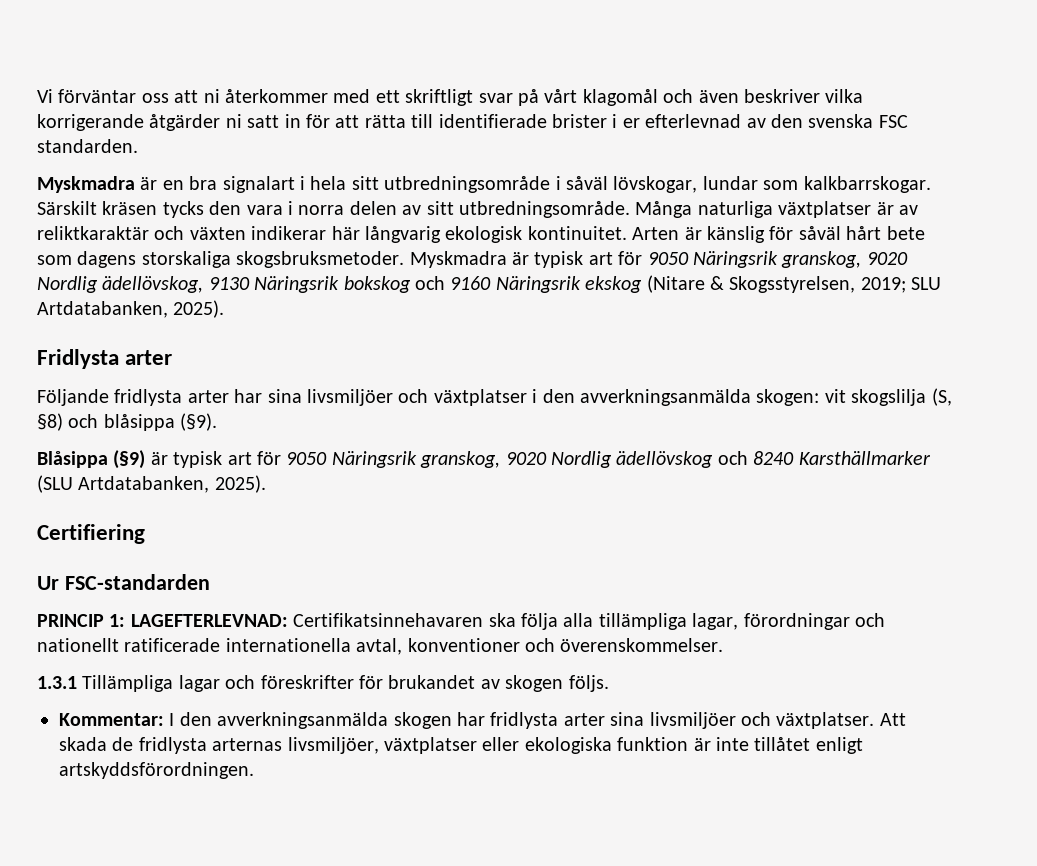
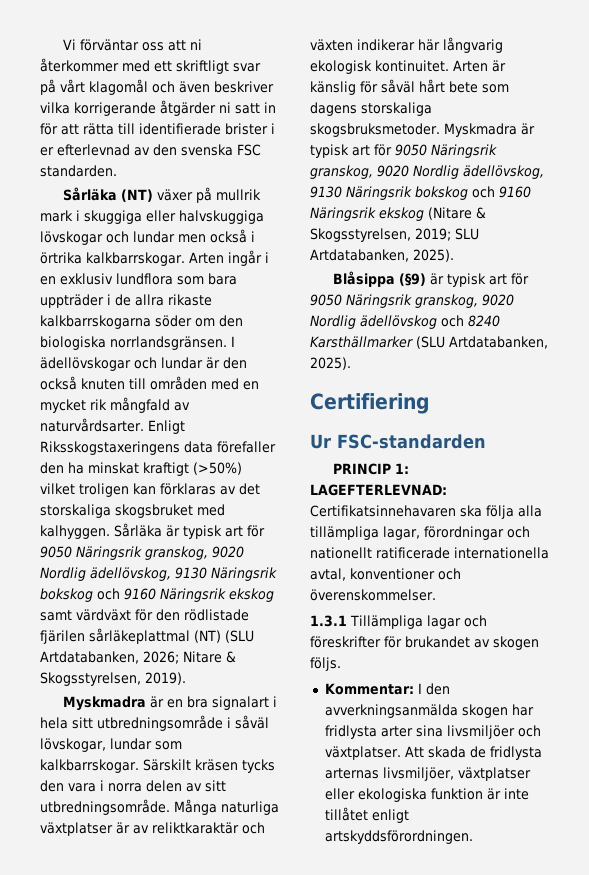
(138, 146) none -> [62,187,261,203] [40,210,264,224] [40,229,255,245] [40,250,269,266] [40,273,237,285] [40,294,212,308] [40,315,243,329] [40,336,235,350] [40,357,247,371] [40,376,259,390] [40,397,190,413] [40,418,185,434] [40,441,276,455] [40,462,242,476] [40,483,260,497] [40,504,225,518] [40,523,265,539] [40,546,244,560] [40,567,277,581] [40,588,274,602] [40,609,249,621] [40,628,254,644] [40,651,236,664] [40,672,186,686] // Sårläka (NT) växer på mullrik mark i skuggiga eller halvskuggiga lövskogar och lundar men också i örtrika kalkbarrskogar. Arten ingår i en exklusiv lundflora som bara uppträder i de allra rikaste kalkbarrskogarna söder om den biologiska norrlandsgränsen. I ädellövskogar och lundar är den också knuten till områden med en mycket rik mångfald av naturvårdsarter. Enligt Riksskogstaxeringens data förefaller den ha minskat kraftigt (>50%) vilket troligen kan förklaras av det storskaliga skogsbruket med kalhyggen. Sårläka är typisk art för 9050 Näringsrik granskog, 9020 Nordlig ädellövskog, 9130 Näringsrik bokskog och 9160 Näringsrik ekskog samt värdväxt för den rödlistade fjärilen sårläkeplattmal (NT) (SLU Artdatabanken, 2026; Nitare & Skogsstyrelsen, 2019).
[37,349,173,369] [37,388,952,406] [37,413,218,431] // Fridlysta arter // Följande fridlysta arter har sina livsmiljöer och växtplatser i den avverkningsanmälda skogen: vit skogslilja (S, §8) och blåsippa (§9). -> (454, 255) none

